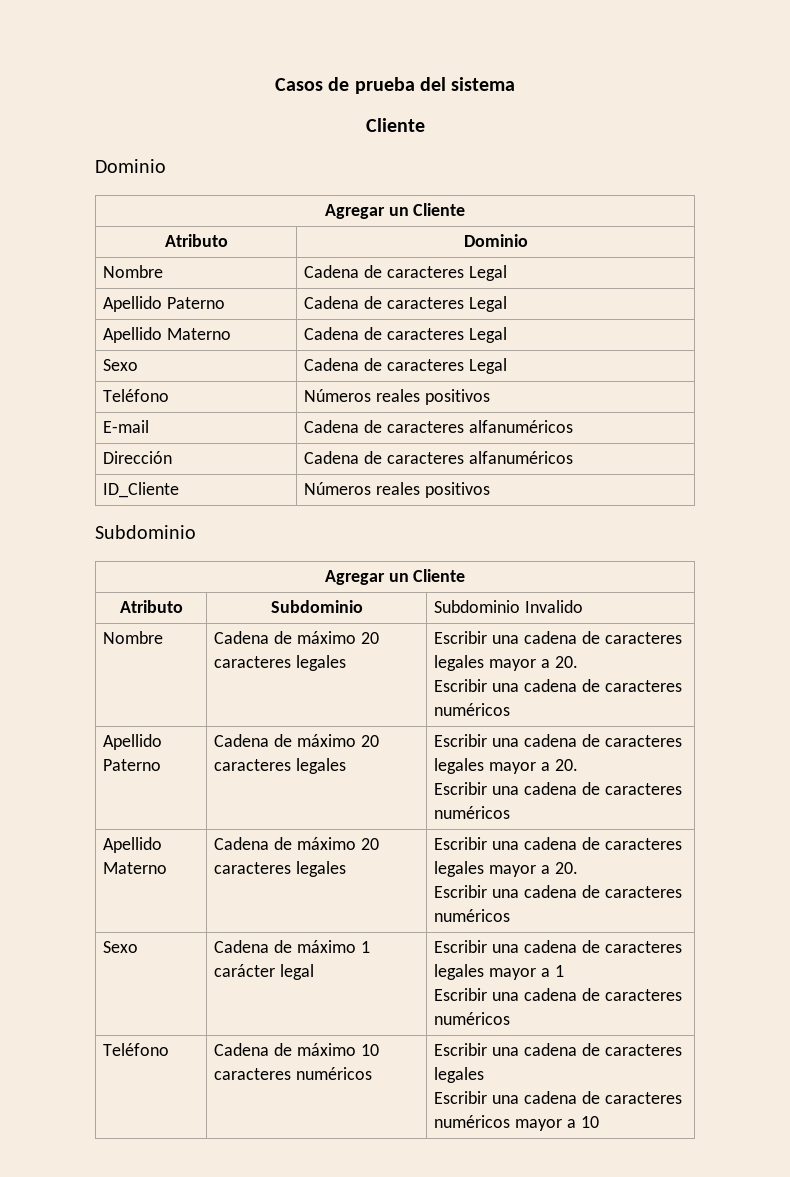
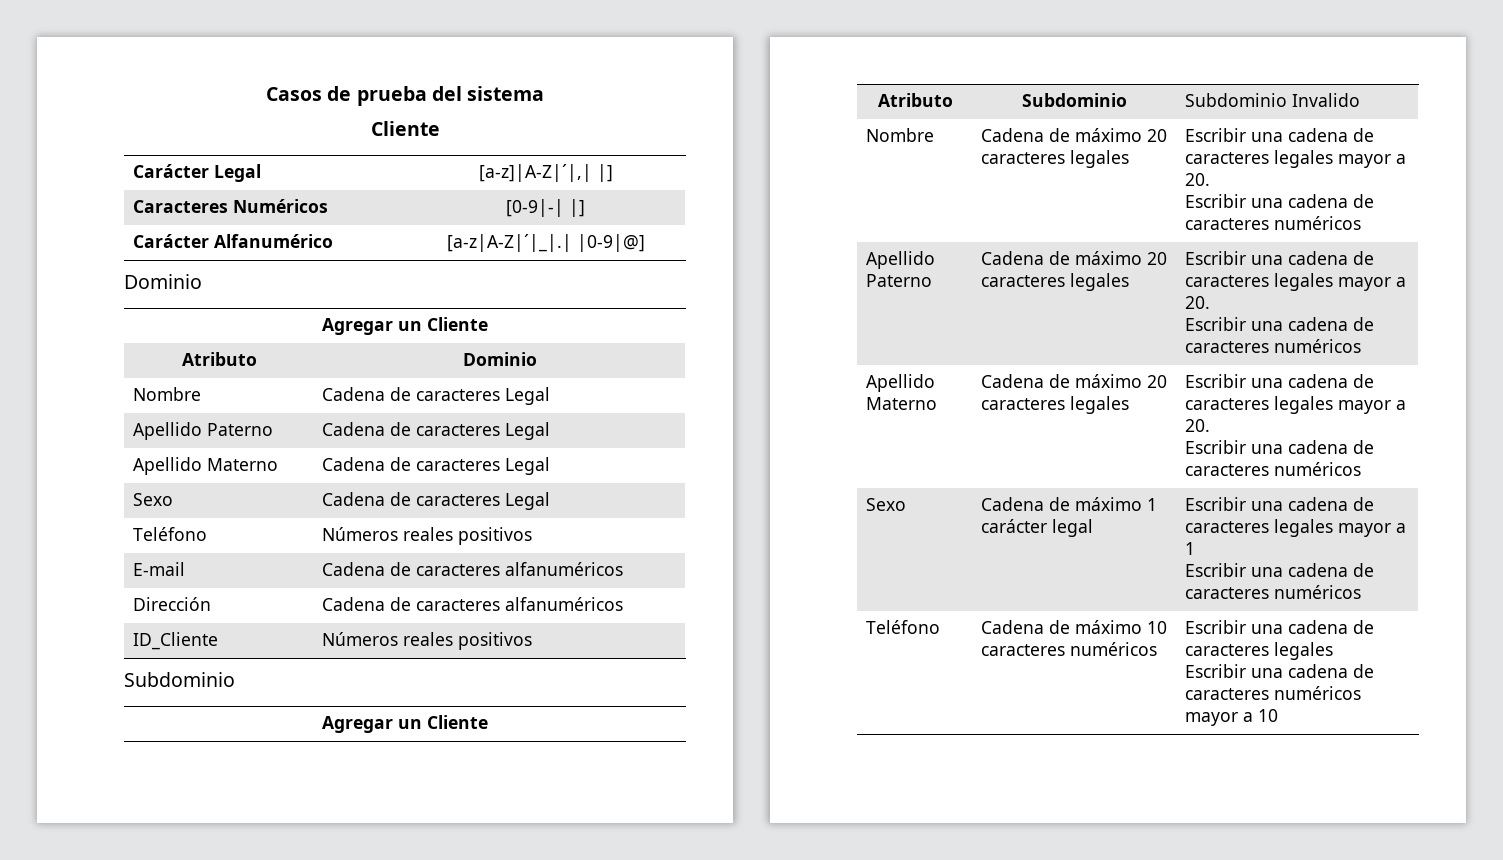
(425, 125) none -> [132,164,261,182] [478,164,613,182] [132,199,328,213] [506,199,585,217] [132,234,333,248] [446,234,645,252] // Carácter Legal | [a-z]|A-Z|´|,| |] // Caracteres Numéricos | [0-9|-| |] // Carácter Alfanumérico | [a-z|A-Z|´|_|.| |0-9|@]

